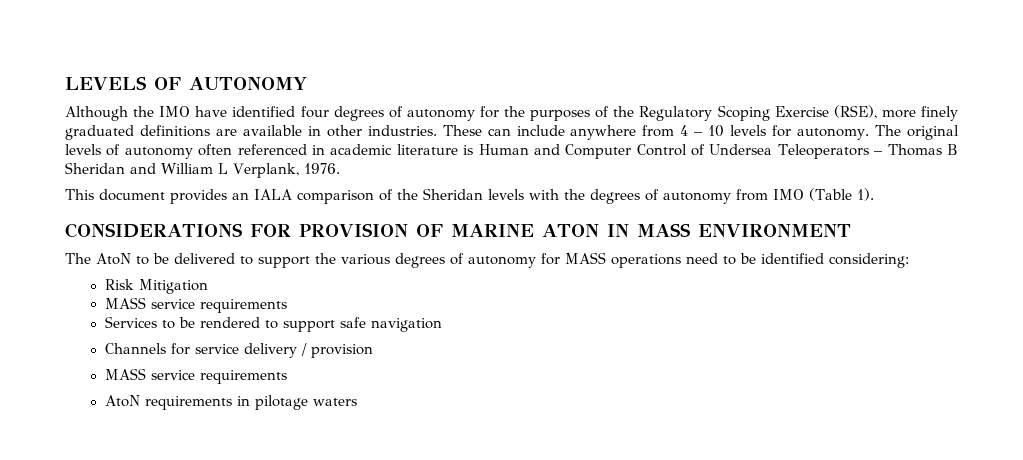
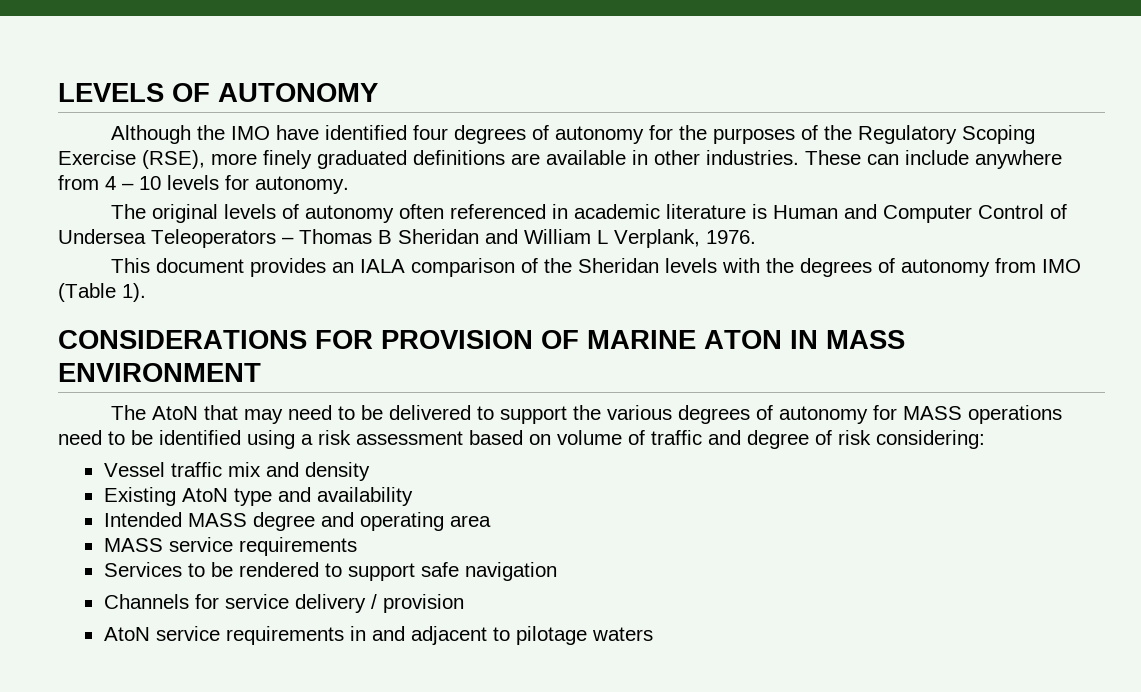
(870, 134) none -> (349, 185) //
(131, 259) none -> [203,405,332,424] that may need
[829,253,909,268] [104,279,208,294] considering: // Risk Mitigation -> [247,430,985,449] [103,462,370,481] [103,487,413,506] [103,512,491,531] using a risk assessment based on volume of traffic and degree of risk considering: // Vessel traffic mix and density // Existing AtoN type and availability // Intended MASS degree and operating area
[104,368,287,384] [104,395,250,410] MASS service requirements // AtoN requirements in -> [103,626,510,645] AtoN service requirements in and adjacent to

